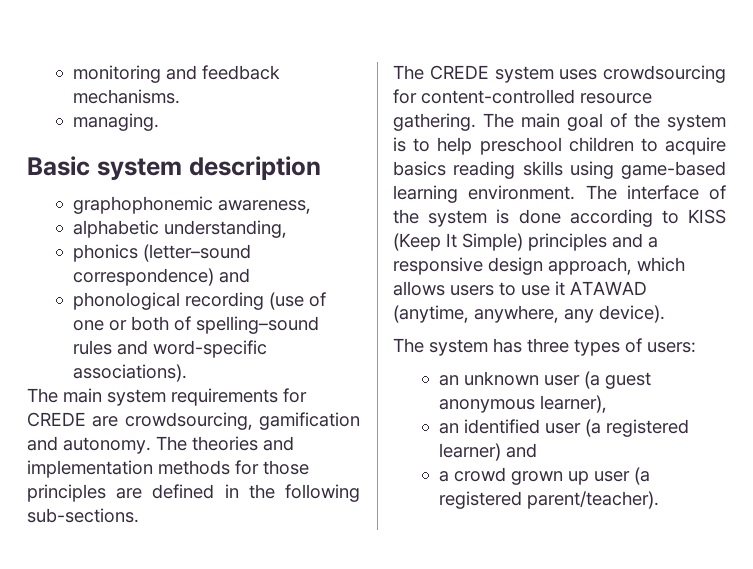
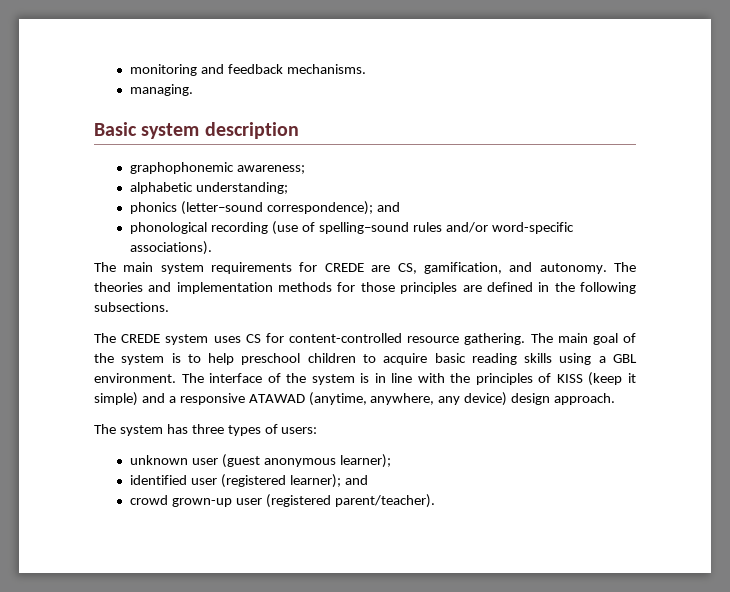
[217,200,311,214] awareness, -> [237,165,306,174] awareness;
[163,220,287,238] understanding, -> [196,182,289,194] understanding;
[72,268,214,286] correspondence) -> [267,201,374,215] correspondence);
[72,316,191,331] one or both of -> (316, 227) none
[116,340,148,355] and -> [445,222,488,233] and/or
[124,412,360,430] crowdsourcing, gamification -> [397,262,502,274] CS, gamification,
[27,508,139,523] sub-sections. -> [94,302,169,312] subsections.
[603,65,726,83] crowdsourcing -> [245,334,261,343] CS
[393,161,446,176] basics -> [434,353,466,363] basic
[621,161,726,179] [393,185,458,203] game-based learning -> [598,354,637,363] a GBL
[518,209,726,227] [393,233,658,251] [393,257,685,275] [393,281,565,296] done according to KISS (Keep It Simple) principles and a responsive design approach, which allows users to use it -> [374,372,636,386] [94,392,245,406] in line with the principles of KISS (keep it simple) and a responsive
[599,305,665,323] device). -> [464,392,616,406] device) design approach.
[438,375,459,386] an -> (318, 430) none
[583,371,651,389] [438,395,607,413] [438,419,689,437] [438,443,537,461] [438,467,650,485] [438,491,522,509] (a guest anonymous learner), // an identified user (a registered learner) and // a crowd grown up user (a registered -> [222,454,392,468] [130,474,369,488] [130,494,332,508] (guest anonymous learner); // identified user (registered learner); and // crowd grown-up user (registered

